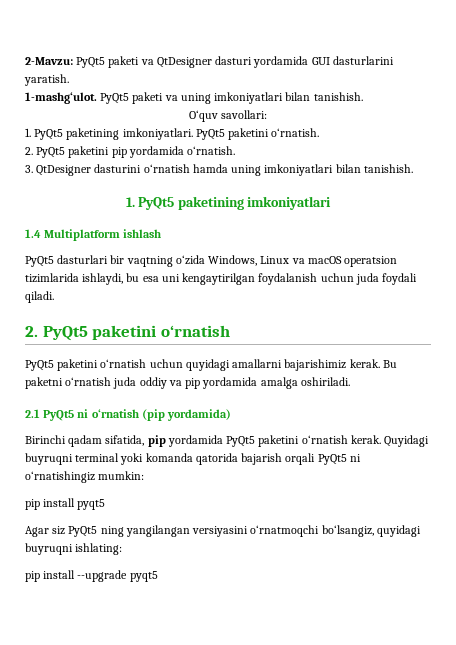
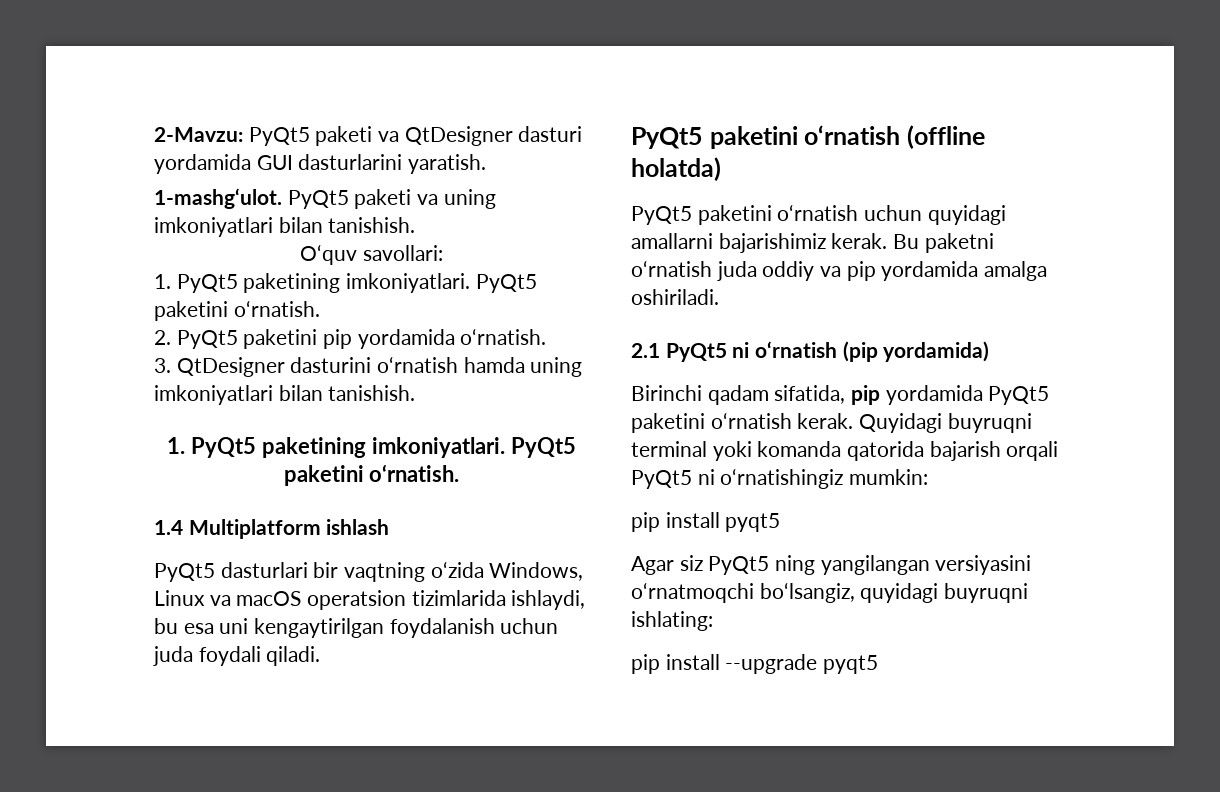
[247,196,332,210] imkoniyatlari -> [371,437,576,458] [283,464,460,486] imkoniyatlari. PyQt5 paketini o‘rnatish.
[25,325,230,341] 2. PyQt5 paketini o‘rnatish -> [631,125,985,149] [631,157,721,181] PyQt5 paketini o‘rnatish (offline holatda)

